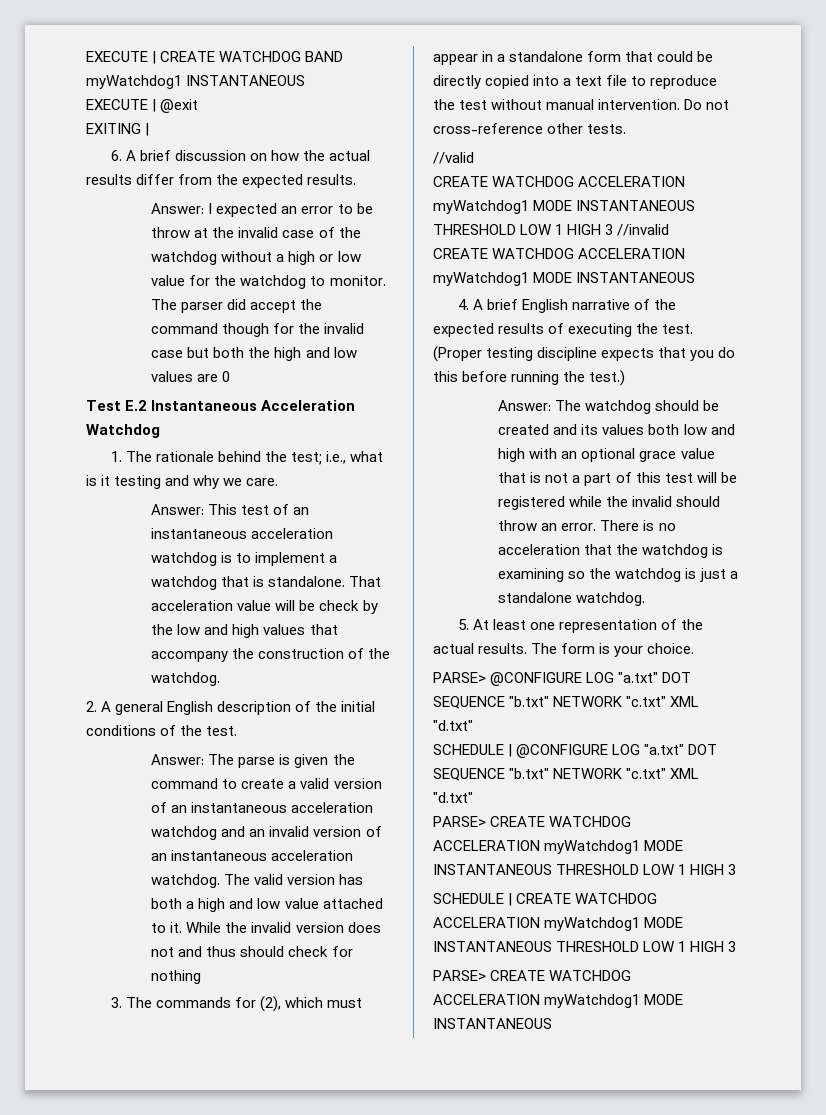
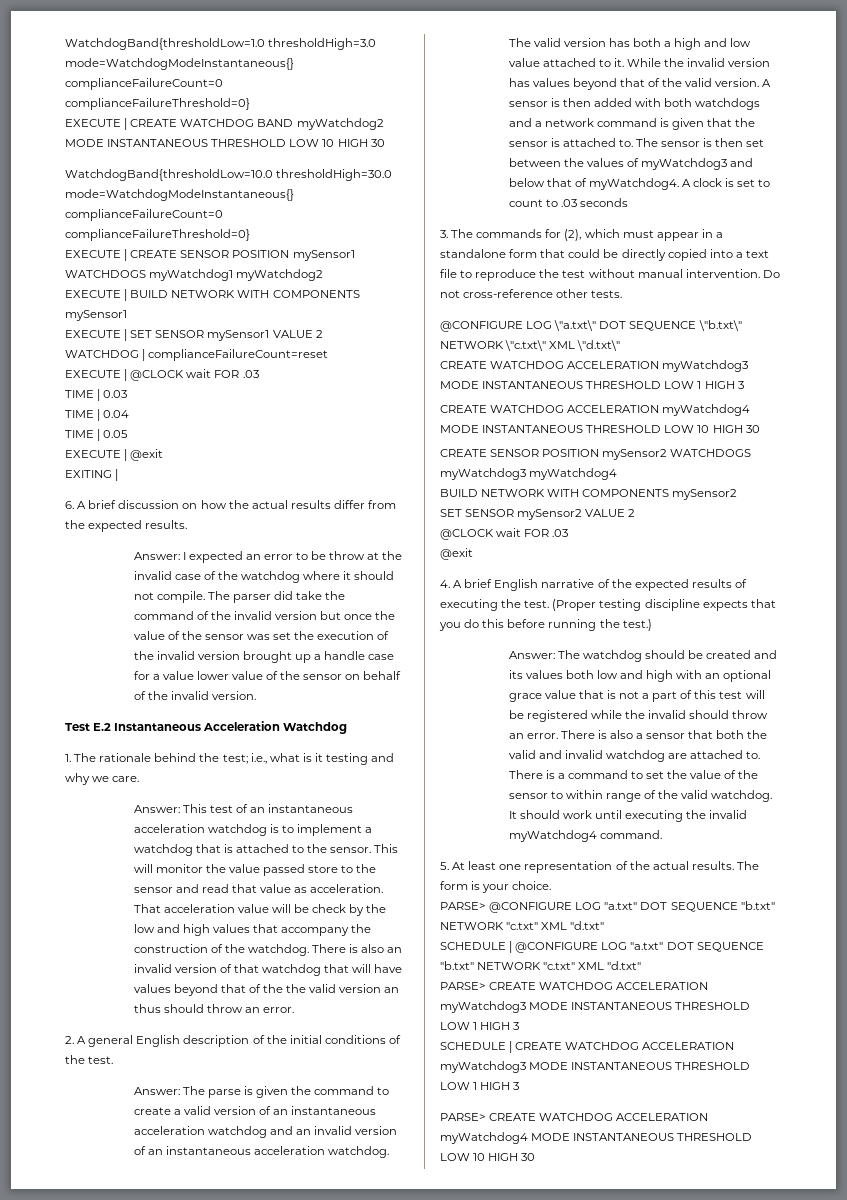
(86, 56) none -> [65,38,377,50] [65,58,294,70] [65,78,223,90] [65,98,250,110] WatchdogBand{thresholdLow=1.0 thresholdHigh=3.0 mode=WatchdogModeInstantaneous{} complianceFailureCount=0 complianceFailureThreshold=0} //
[86,75,306,89] myWatchdog1 INSTANTANEOUS -> [296,118,384,130] [65,139,385,147] [65,169,393,181] [65,189,294,201] [65,209,223,221] [65,229,250,241] [65,249,355,261] [65,269,324,281] [65,289,360,301] [65,310,127,321] [65,329,323,341] [65,349,329,361] [65,369,259,381] [65,389,128,401] [65,409,130,421] [65,429,129,441] myWatchdog2 MODE INSTANTANEOUS THRESHOLD LOW 10 HIGH 30 // WatchdogBand{thresholdLow=10.0 thresholdHigh=30.0 mode=WatchdogModeInstantaneous{} complianceFailureCount=0 complianceFailureThreshold=0} // EXECUTE | CREATE SENSOR POSITION mySensor1 WATCHDOGS myWatchdog1 myWatchdog2 // EXECUTE | BUILD NETWORK WITH COMPONENTS mySensor1 // EXECUTE | SET SENSOR mySensor1 VALUE 2 // WATCHDOG | complianceFailureCount=reset // EXECUTE | @CLOCK wait FOR .03 // TIME | 0.03 // TIME | 0.04 // TIME | 0.05
[221,251,361,265] [151,275,386,289] without a high or low value for the watchdog to monitor. -> [303,571,395,580] [133,591,205,603] where it should not compile.
[250,299,323,313] [151,323,365,337] [151,347,357,361] [151,371,231,382] accept the command though for the invalid case but both the high and low values are 0 -> [296,591,346,600] [133,611,396,620] [133,631,390,640] [133,651,395,663] [133,671,402,680] [133,691,256,700] take the command of the invalid version but once the value of the sensor was set the execution of the invalid version brought up a handle case for a value lower value of the sensor on behalf of the invalid version.
[268,576,346,587] standalone. -> [235,844,399,853] [133,864,377,876] [133,884,384,893] attached to the sensor. This will monitor the value passed store to the sensor and read that value as acceleration.
(221, 679) none -> [311,944,403,953] [133,964,403,976] [133,984,400,996] [133,1004,294,1013] There is also an invalid version of that watchdog that will have values beyond that of the the valid version an thus should throw an error.
[347,922,381,933] [151,946,353,957] [151,970,202,984] does not and thus should check for nothing -> [508,78,772,90] [508,98,761,110] [508,118,756,130] [508,138,765,147] [508,158,754,170] [508,178,771,190] [508,198,628,207] has values beyond that of the valid version. A sensor is then added with both watchdogs and a network command is given that the sensor is attached to. The sensor is then set between the values of myWatchdog3 and below that of myWatchdog4. A clock is set to count to .03 seconds
[433,152,474,164] [433,176,686,187] [433,200,696,214] [433,224,670,236] [433,248,686,259] [433,272,696,286] //valid // CREATE WATCHDOG ACCELERATION myWatchdog1 MODE INSTANTANEOUS THRESHOLD LOW 1 HIGH 3 //invalid // CREATE WATCHDOG ACCELERATION myWatchdog1 MODE INSTANTANEOUS -> [440,320,742,332] [440,340,621,351] [440,360,749,372] [440,381,744,389] [440,404,751,416] [440,425,760,433] [440,449,752,460] [440,468,618,480] [440,489,738,500] [440,509,636,520] [440,528,569,540] [440,548,473,560] @CONFIGURE LOG \"a.txt\" DOT SEQUENCE \"b.txt\" NETWORK \"c.txt\" XML \"d.txt\" // CREATE WATCHDOG ACCELERATION myWatchdog3 MODE INSTANTANEOUS THRESHOLD LOW 1 HIGH 3 // CREATE WATCHDOG ACCELERATION myWatchdog4 MODE INSTANTANEOUS THRESHOLD LOW 10 HIGH 30 // CREATE SENSOR POSITION mySensor2 WATCHDOGS myWatchdog3 myWatchdog4 // BUILD NETWORK WITH COMPONENTS mySensor2 // SET SENSOR mySensor2 VALUE 2 // @CLOCK wait FOR .03 // @exit
[658,523,676,531] [498,544,724,558] [498,568,738,582] [498,592,646,606] no acceleration that the watchdog is examining so the watchdog is just a standalone watchdog. -> [609,730,768,739] [508,750,761,762] [508,770,759,779] [508,790,773,802] [508,810,748,822] [508,830,662,842] also a sensor that both the valid and invalid watchdog are attached to. There is a command to set the value of the sensor to within range of the valid watchdog. It should work until executing the invalid myWatchdog4 command.
[544,840,641,854] myWatchdog1 -> [440,1001,526,1013] myWatchdog3
[544,917,641,931] myWatchdog1 -> [440,1061,526,1073] myWatchdog3
[544,994,684,1008] [433,1018,552,1029] myWatchdog1 MODE INSTANTANEOUS -> [440,1132,753,1144] [440,1153,536,1161] myWatchdog4 MODE INSTANTANEOUS THRESHOLD LOW 10 HIGH 30

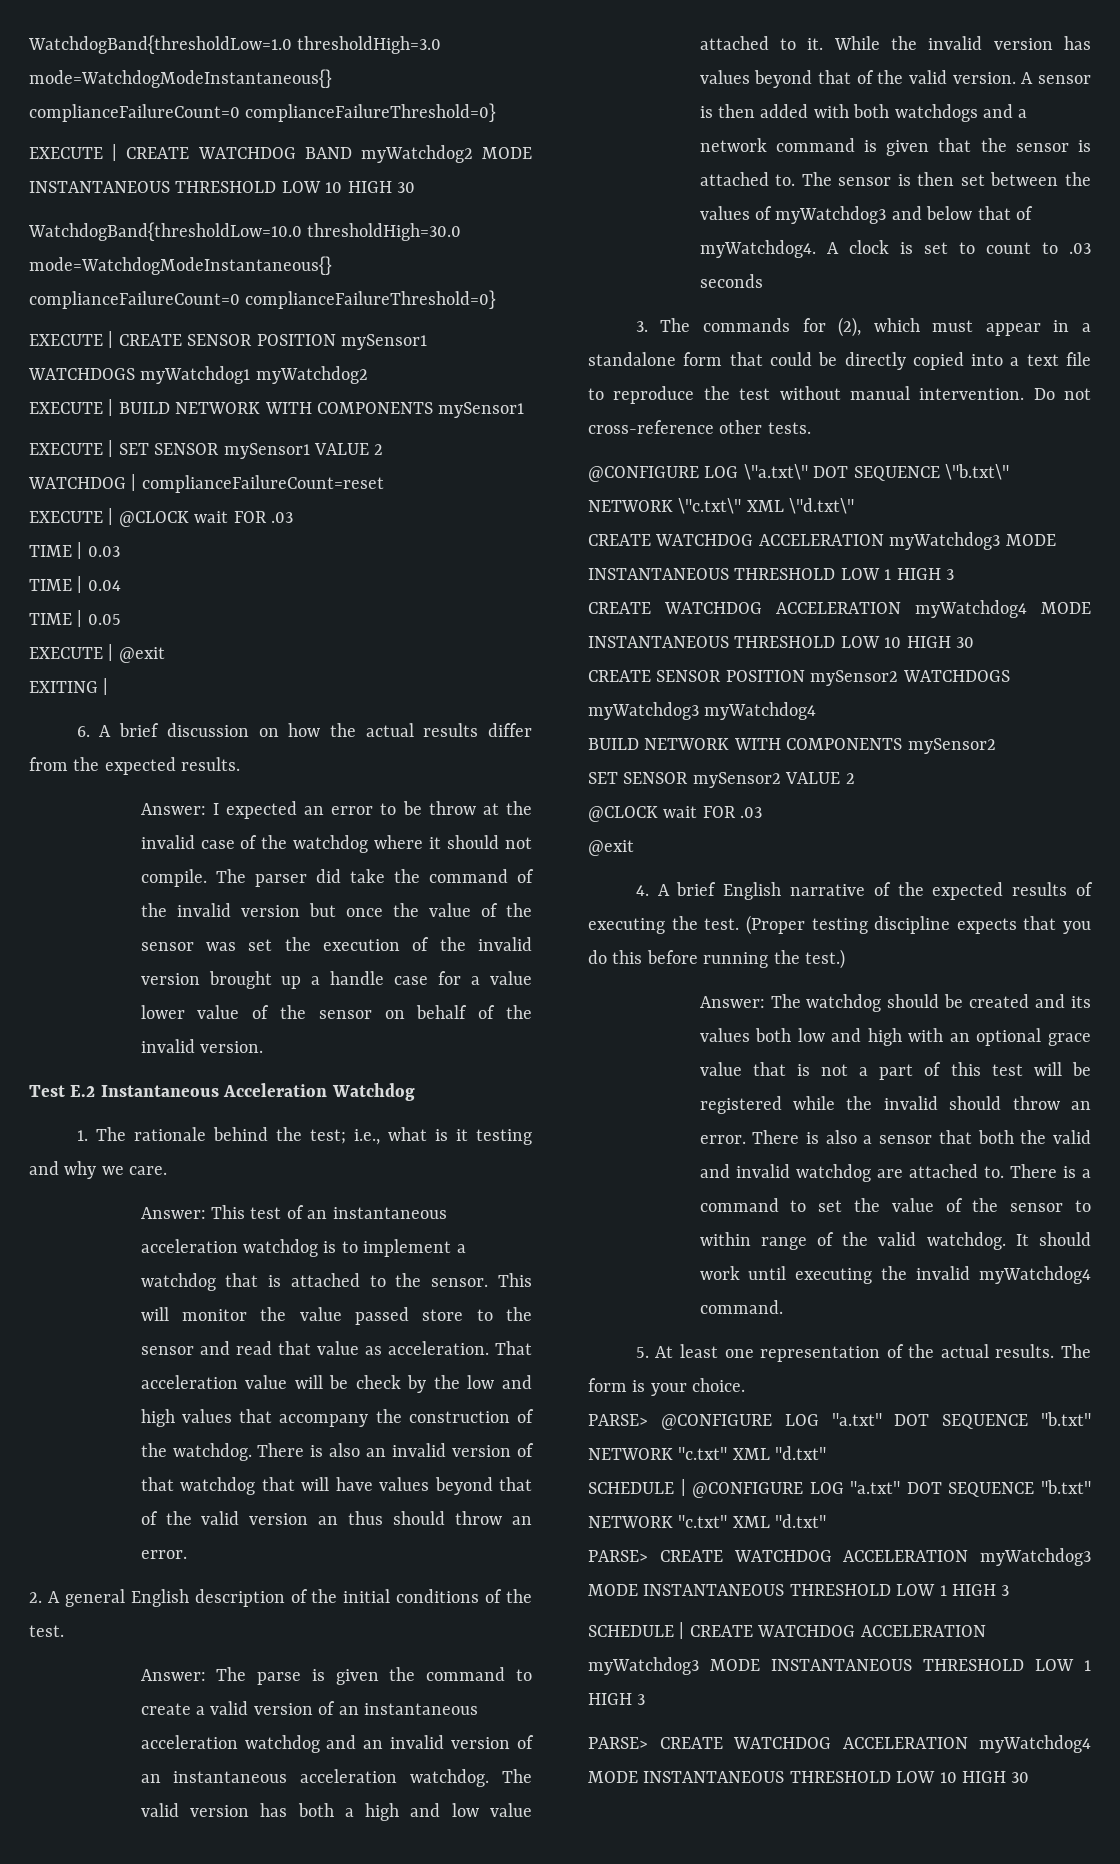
[286,984,307,993] the -> (192, 1518) none

